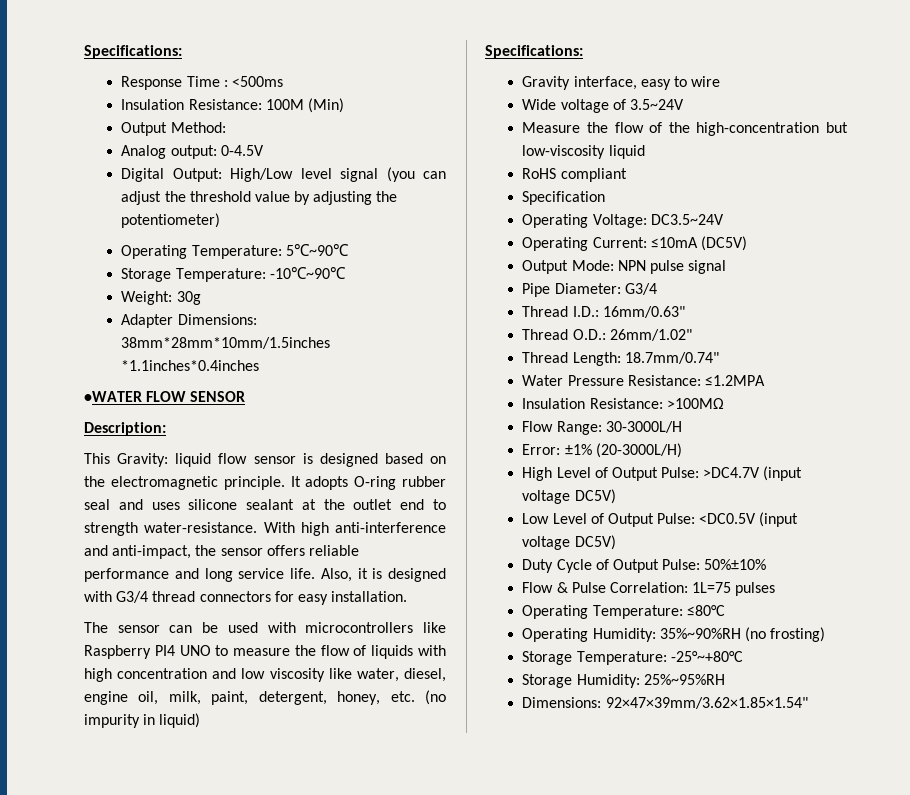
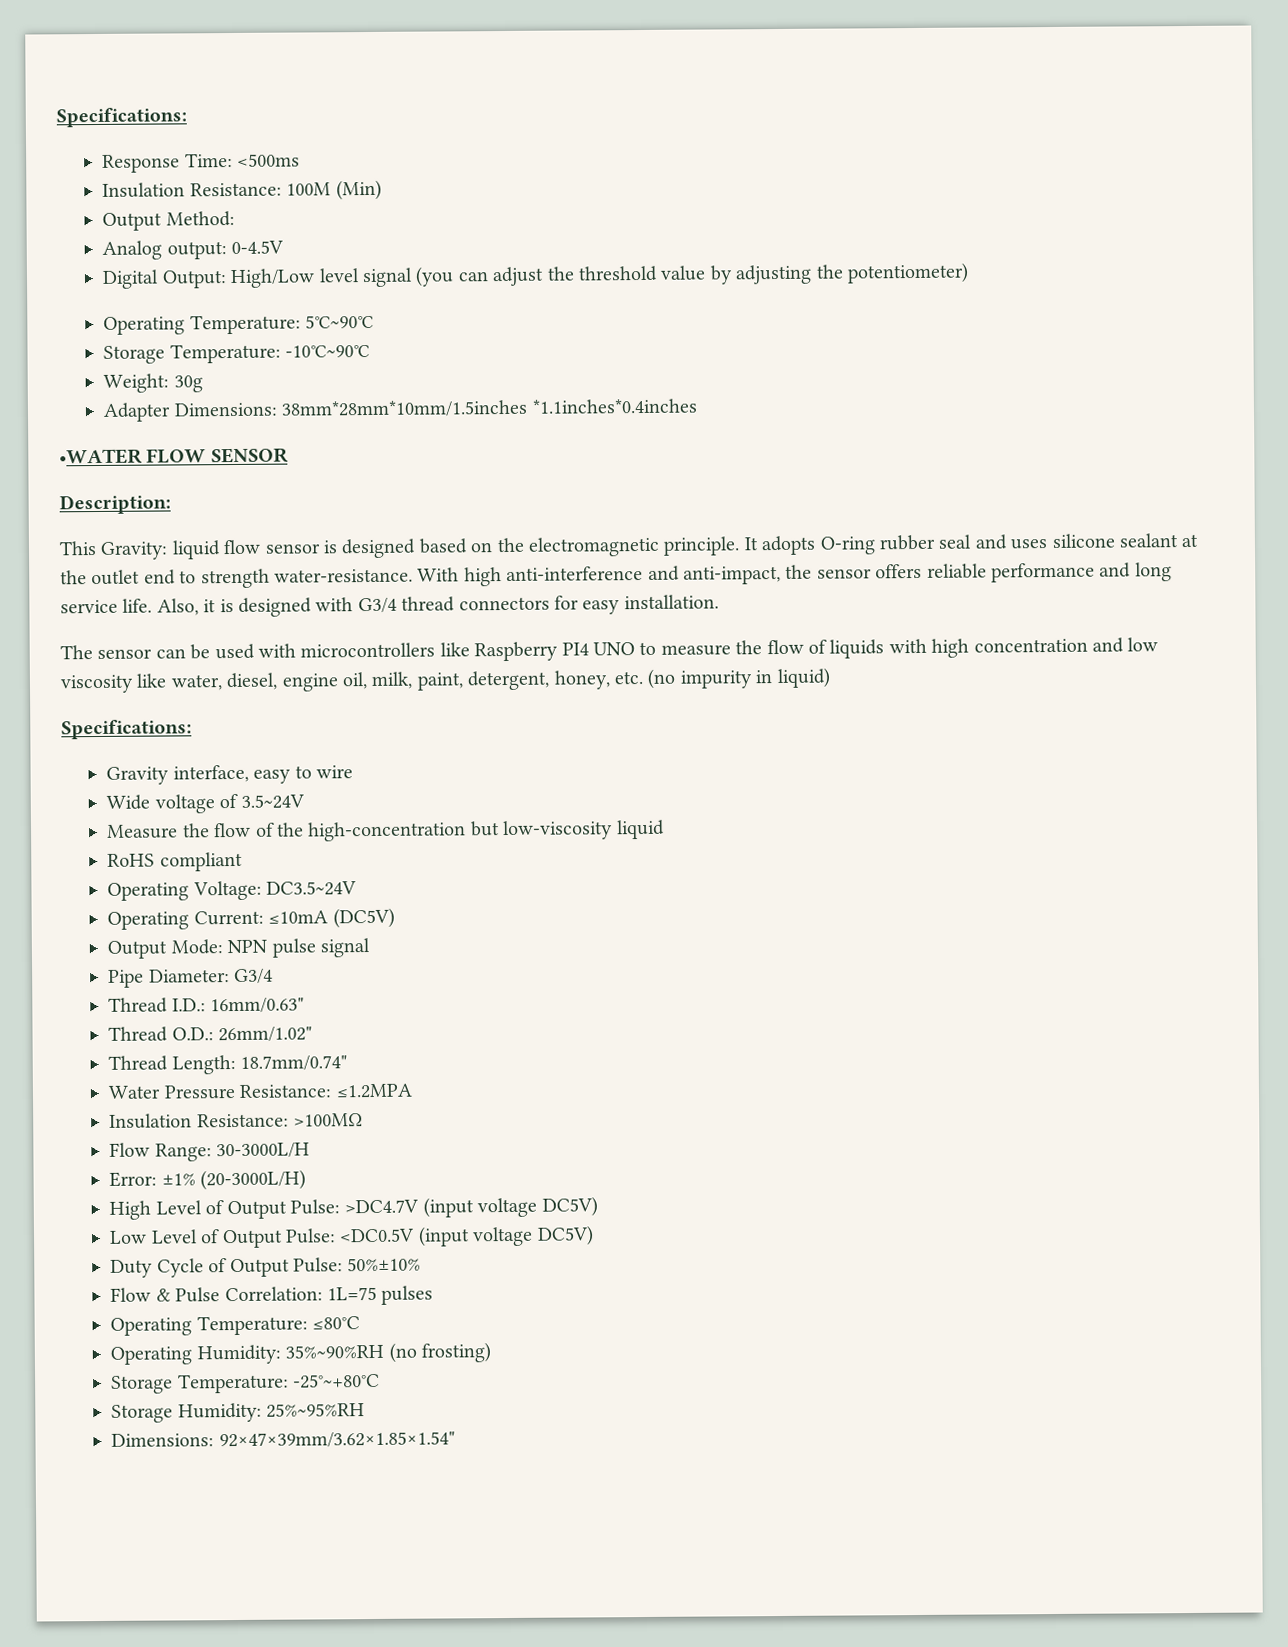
[186,76,228,87] Time : -> [184,153,233,168] Time:
[522,191,606,205] // Specification -> (243, 861) none

